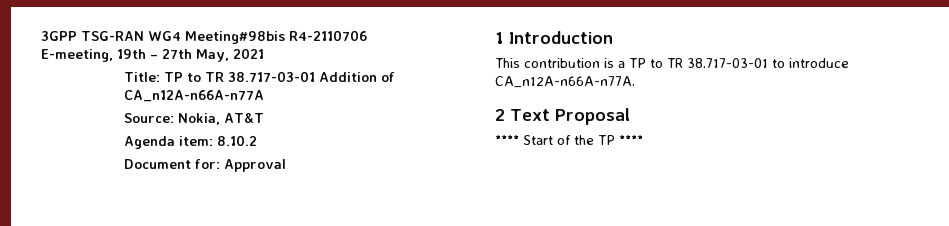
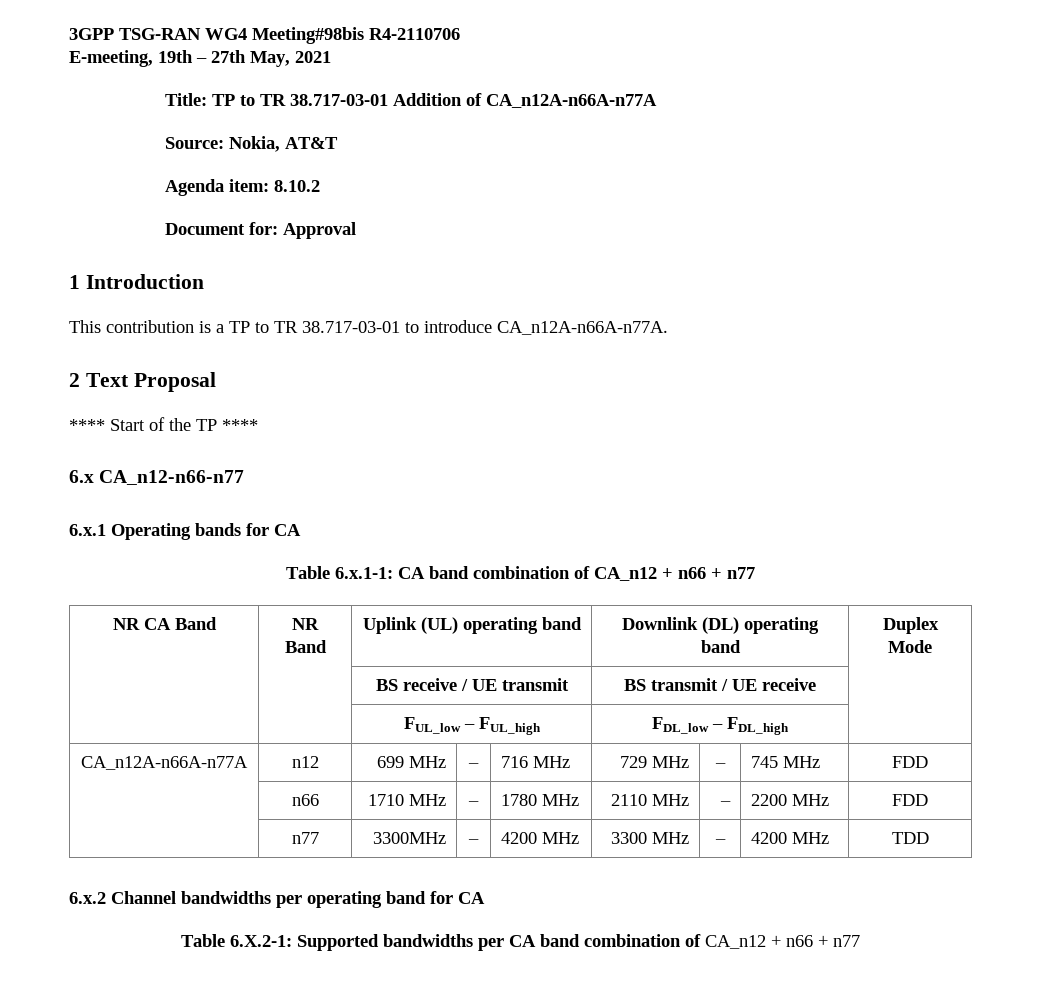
(643, 140) none -> [69,470,245,485] [69,523,301,540] [286,566,755,581] [112,617,217,630] [292,618,319,630] [284,640,327,653] [362,617,582,634] [622,617,819,634] [700,640,741,653] [882,617,939,634] [888,640,932,653] [375,678,569,691] [624,678,816,691] [403,717,541,735] [652,717,789,735] [81,756,248,770] [291,756,319,768] [376,756,446,768] [468,763,479,768] [501,756,571,768] [619,756,689,768] [714,763,726,768] [751,756,821,768] [892,756,928,768] [291,794,319,806] [367,794,446,806] [468,801,479,806] [501,794,580,806] [610,794,689,806] [719,801,731,806] [751,794,830,806] [892,794,928,806] [291,832,319,844] [372,832,446,844] [468,839,479,844] [501,832,580,844] [610,832,689,844] [714,839,726,844] [751,832,830,844] [891,832,929,844] [69,891,485,908] [181,934,860,951] // 6.x CA_n12-n66-n77 // 6.x.1 Operating bands for CA // Table 6.x.1-1: CA band combination of CA_n12 + n66 + n77 // NR CA Band | NR Band | Uplink (UL) operating band | Downlink (DL) operating band | Duplex Mode // | | BS receive / UE transmit | BS transmit / UE receive | // | | FUL_low – FUL_high | FDL_low – FDL_high | // CA_n12A-n66A-n77A | n12 | 699 MHz | – | 716 MHz | 729 MHz | – | 745 MHz | FDD // | n66 | 1710 MHz | – | 1780 MHz | 2110 MHz | – | 2200 MHz | FDD // | n77 | 3300MHz | – | 4200 MHz | 3300 MHz | – | 4200 MHz | TDD // 6.x.2 Channel bandwidths per operating band for CA // Table 6.X.2-1: Supported bandwidths per CA band combination of CA_n12 + n66 + n77

